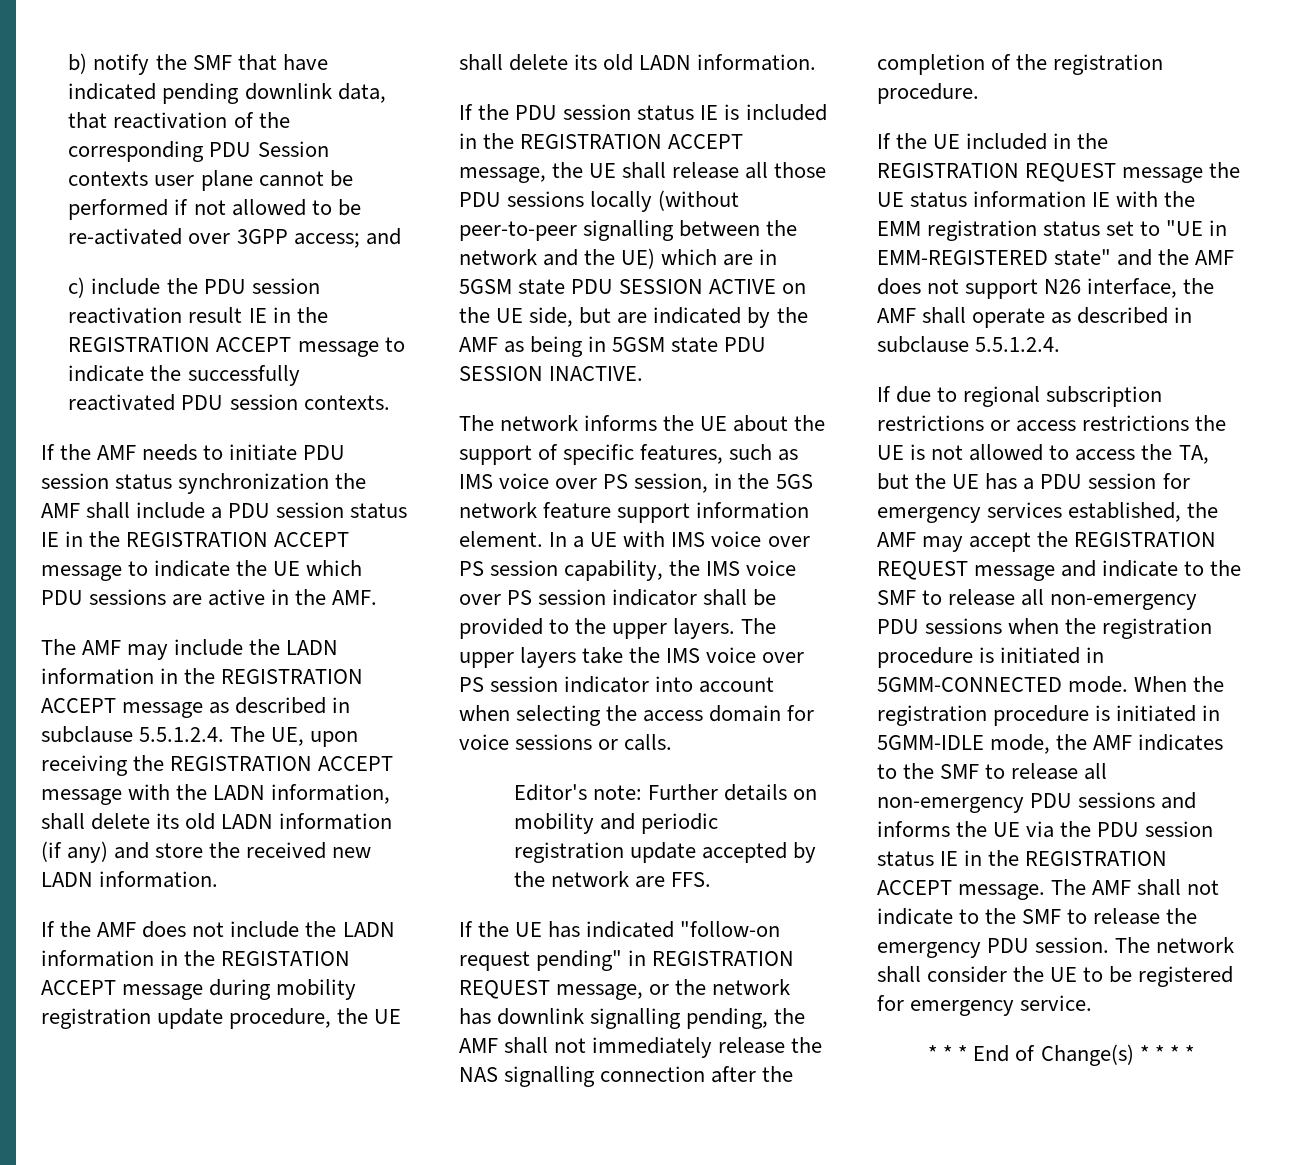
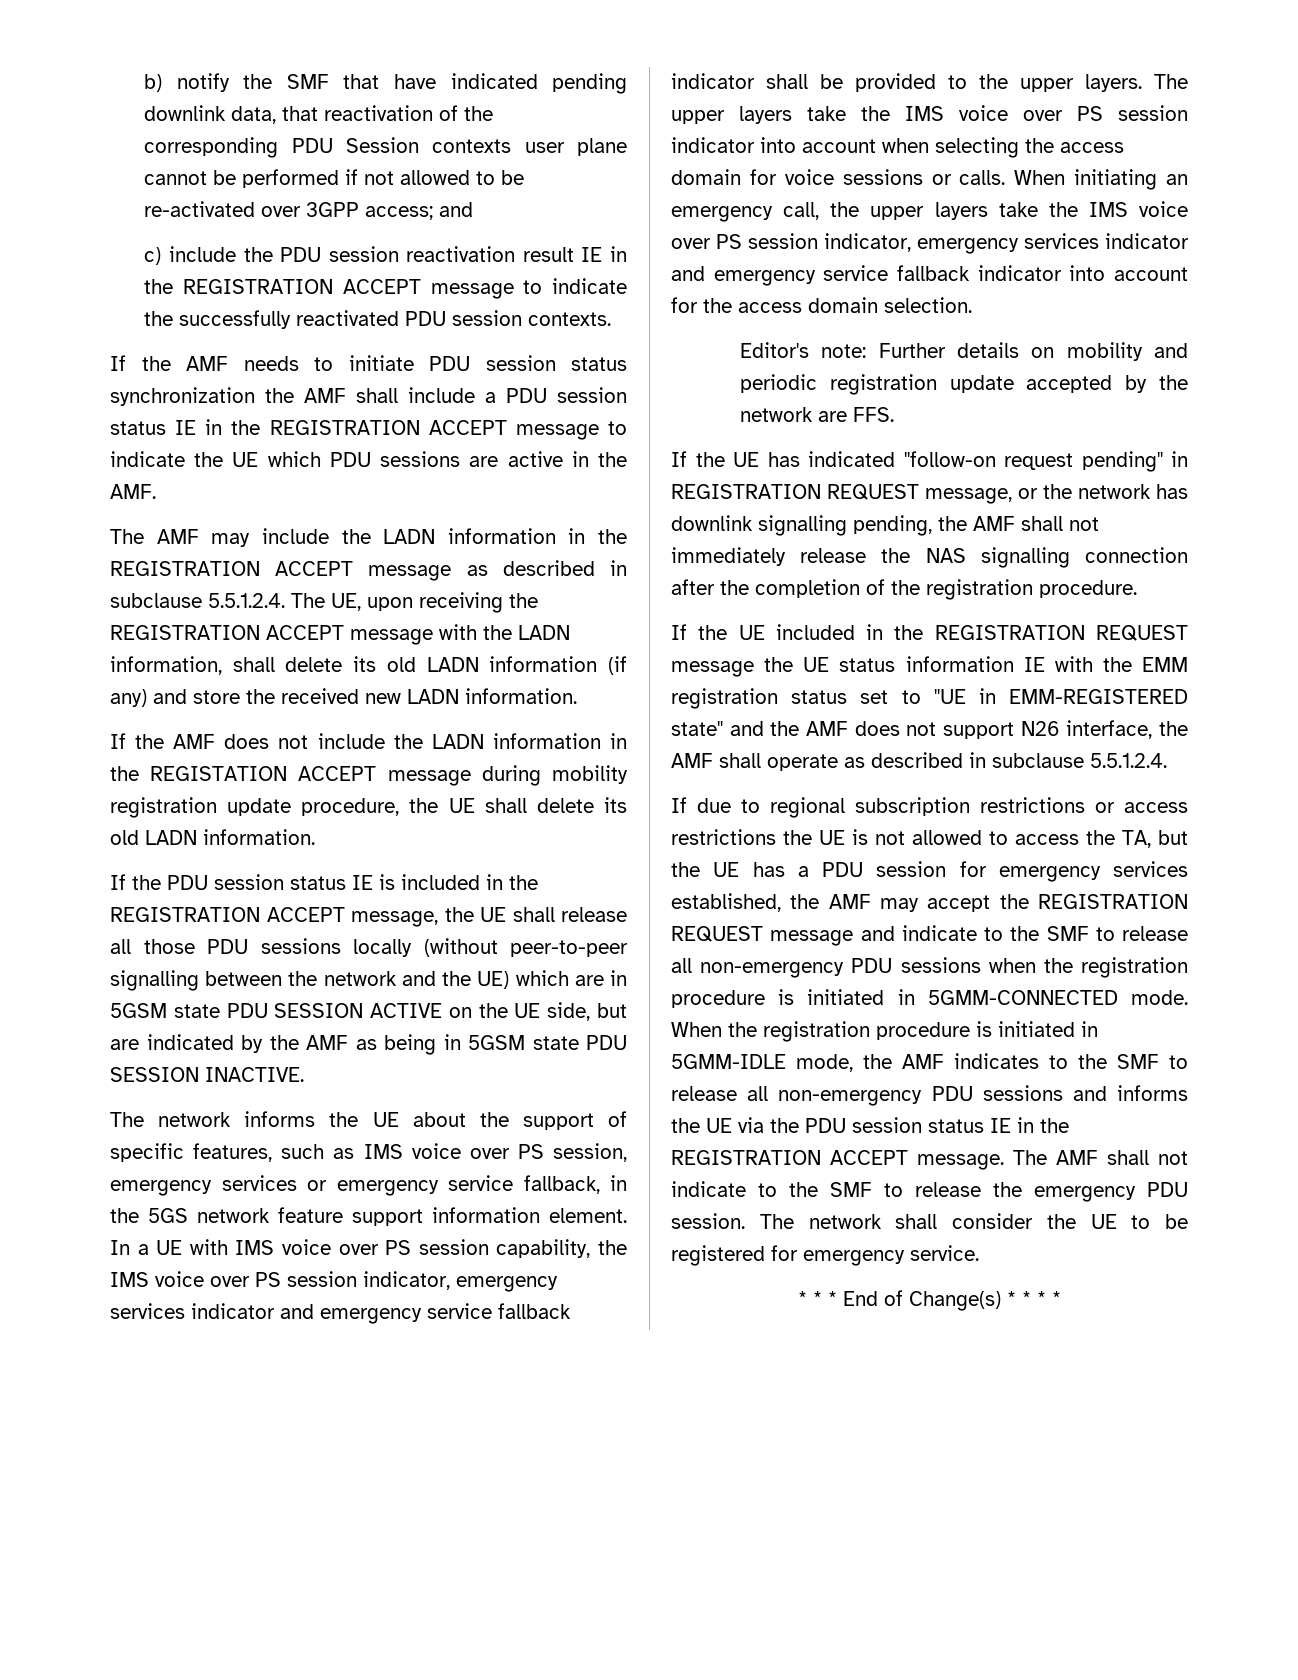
(709, 483) none -> [110,1175,600,1196] emergency services or emergency service fallback,
(607, 597) none -> [363,1271,558,1292] [110,1303,571,1324] indicator, emergency services indicator and emergency service fallback
(673, 742) none -> [1014,169,1188,190] [671,201,1188,222] [671,233,1189,254] [671,265,1188,286] [671,297,972,313] When initiating an emergency call, the upper layers take the IMS voice over PS session indicator, emergency services indicator and emergency service fallback indicator into account for the access domain selection.

